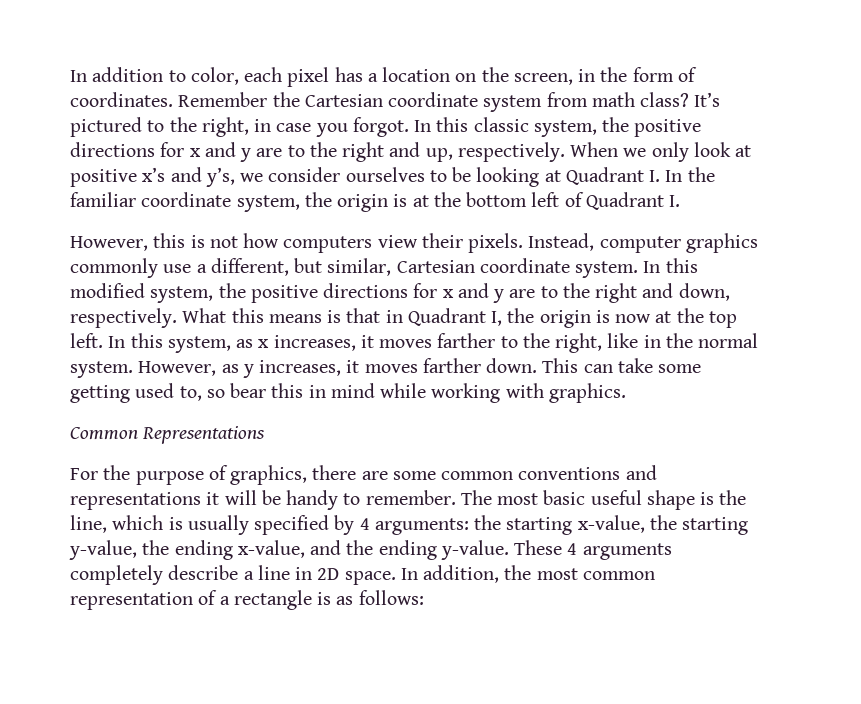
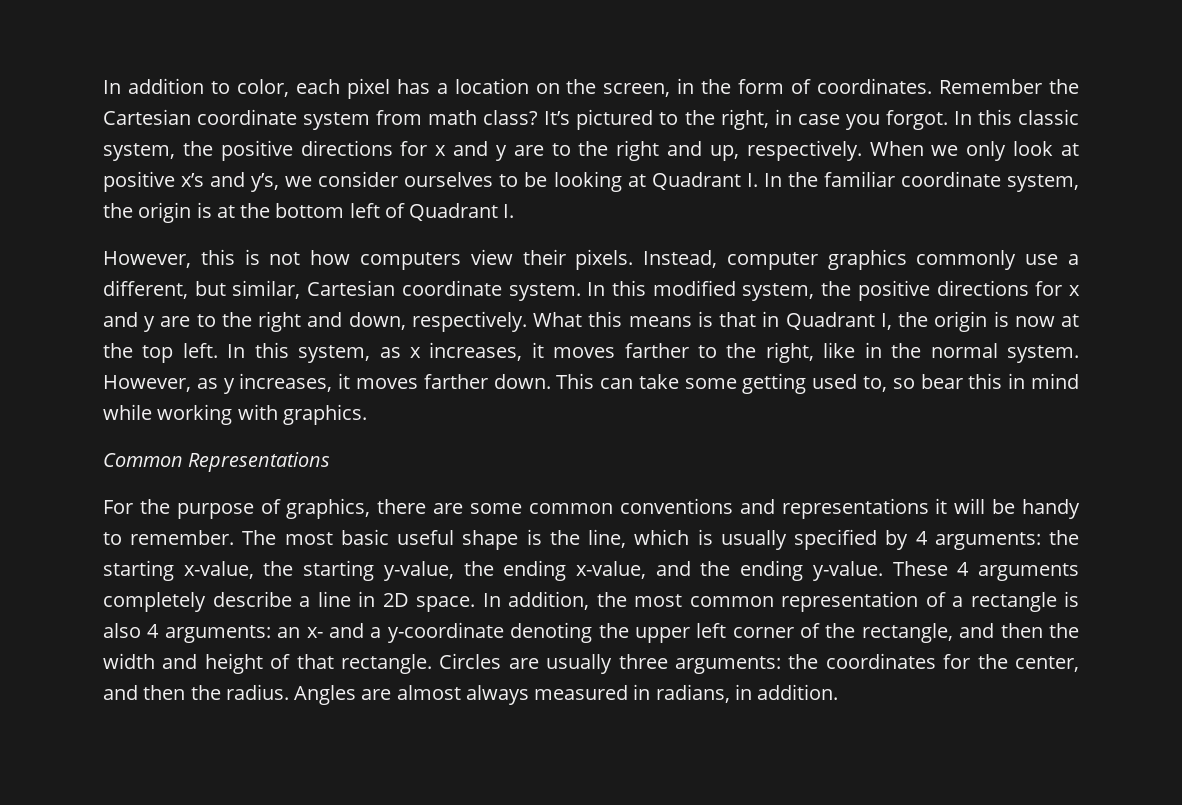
[336,590,424,605] as follows: -> [103,622,1080,643] [103,653,1079,674] [103,684,839,705] also 4 arguments: an x- and a y-coordinate denoting the upper left corner of the rectangle, and then the width and height of that rectangle. Circles are usually three arguments: the coordinates for the center, and then the radius. Angles are almost always measured in radians, in addition.

